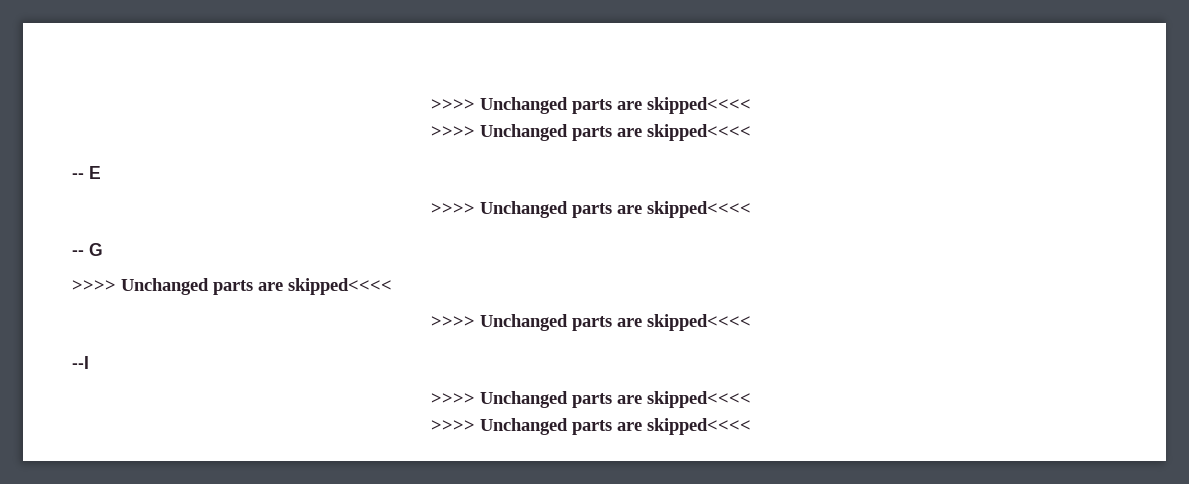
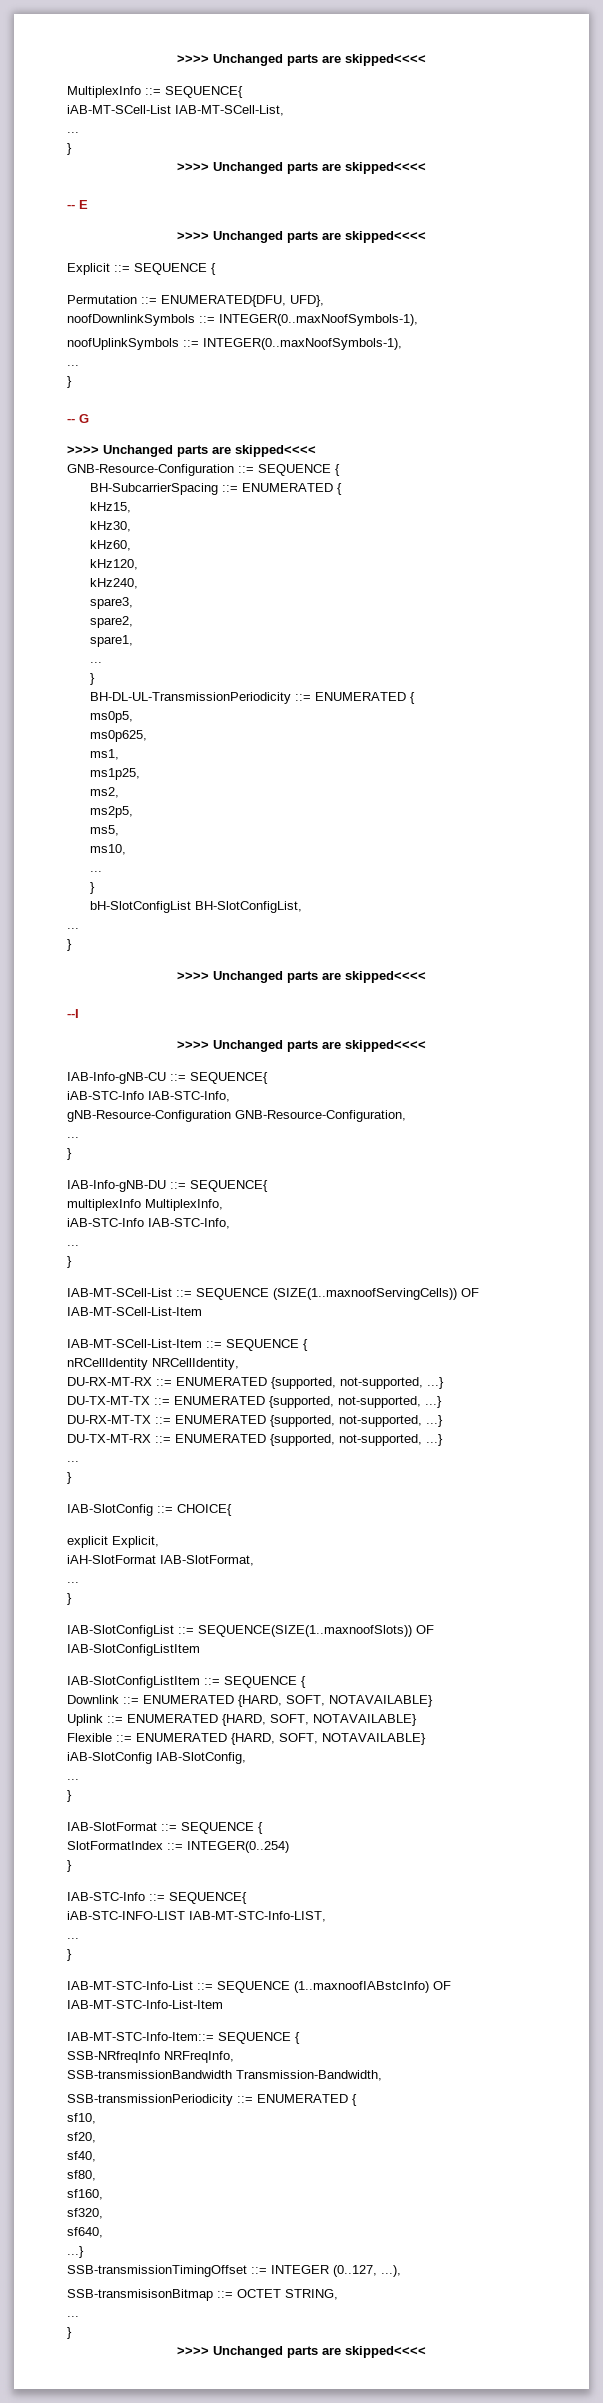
[430,97,751,114] >>>> Unchanged parts are skipped<<<< -> [177,54,426,66] [67,86,243,98] [67,105,284,116] [67,132,79,133] [67,143,72,155] >>>> Unchanged parts are skipped<<<< // MultiplexInfo ::= SEQUENCE{ // iAB-MT-SCell-List IAB-MT-SCell-List, // ... // }
(751, 209) none -> [67,263,216,275] [67,295,324,307] [67,314,418,326] [67,338,402,350] [67,365,79,366] [67,376,72,388] // Explicit ::= SEQUENCE { // Permutation ::= ENUMERATED{DFU, UFD}, // noofDownlinkSymbols ::= INTEGER(0..maxNoofSymbols-1), // noofUplinkSymbols ::= INTEGER(0..maxNoofSymbols-1), // ... // }
(392, 286) none -> [67,464,340,476] [90,483,343,495] [90,502,132,513] [90,521,132,532] [90,540,132,551] [90,559,139,570] [90,578,139,589] [90,597,134,609] [90,616,134,628] [90,635,134,647] [90,662,103,663] [90,673,96,685] [90,692,416,704] [90,711,134,723] [90,730,148,742] [90,749,120,760] [90,768,141,780] [90,787,120,798] [90,806,134,818] [90,825,120,836] [90,844,127,855] [90,871,103,872] [90,882,96,894] [90,901,303,913] [67,928,79,929] [67,939,72,951] // GNB-Resource-Configuration ::= SEQUENCE { // BH-SubcarrierSpacing ::= ENUMERATED { // kHz15, // kHz30, // kHz60, // kHz120, // kHz240, // spare3, // spare2, // spare1, // ... // } // BH-DL-UL-TransmissionPeriodicity ::= ENUMERATED { // ms0p5, // ms0p625, // ms1, // ms1p25, // ms2, // ms2p5, // ms5, // ms10, // ... // } // bH-SlotConfigList BH-SlotConfigList, // ... // }
(751, 399) none -> [67,1072,268,1084] [67,1091,230,1102] [67,1110,406,1122] [67,1137,79,1138] [67,1148,72,1160] [67,1180,268,1192] [67,1199,223,1211] [67,1218,230,1229] [67,1245,79,1246] [67,1256,72,1268] [67,1288,479,1300] [67,1307,202,1316] [67,1339,308,1351] [67,1358,239,1370] [67,1377,444,1389] [67,1396,442,1408] [67,1415,443,1427] [67,1434,443,1446] [67,1461,79,1462] [67,1472,72,1484] [67,1504,232,1516] [67,1536,159,1548] [67,1555,254,1566] [67,1582,79,1583] [67,1593,72,1605] [67,1625,434,1637] [67,1644,200,1656] [67,1676,306,1688] [67,1695,433,1707] [67,1714,417,1726] [67,1733,426,1745] [67,1752,246,1764] [67,1779,79,1780] [67,1790,72,1802] [67,1822,263,1834] [67,1841,289,1853] [67,1860,72,1872] [67,1892,247,1904] [67,1911,326,1922] [67,1938,79,1939] [67,1949,72,1961] [67,1981,451,1993] [67,2000,223,2009] [67,2032,300,2044] [67,2051,234,2063] [67,2070,382,2081] [67,2094,357,2106] [67,2113,96,2124] [67,2132,96,2143] [67,2151,96,2162] [67,2170,96,2181] [67,2189,103,2200] [67,2208,103,2219] [67,2227,103,2238] [67,2246,84,2258] [67,2265,401,2277] [67,2289,338,2301] [67,2316,79,2317] [67,2327,72,2339] // IAB-Info-gNB-CU ::= SEQUENCE{ // iAB-STC-Info IAB-STC-Info, // gNB-Resource-Configuration GNB-Resource-Configuration, // ... // } // IAB-Info-gNB-DU ::= SEQUENCE{ // multiplexInfo MultiplexInfo, // iAB-STC-Info IAB-STC-Info, // ... // } // IAB-MT-SCell-List ::= SEQUENCE (SIZE(1..maxnoofServingCells)) OF IAB-MT-SCell-List-Item // IAB-MT-SCell-List-Item ::= SEQUENCE { // nRCellIdentity NRCellIdentity, // DU-RX-MT-RX ::= ENUMERATED {supported, not-supported, ...} // DU-TX-MT-TX ::= ENUMERATED {supported, not-supported, ...} // DU-RX-MT-TX ::= ENUMERATED {supported, not-supported, ...} // DU-TX-MT-RX ::= ENUMERATED {supported, not-supported, ...} // ... // } // IAB-SlotConfig ::= CHOICE{ // explicit Explicit, // iAH-SlotFormat IAB-SlotFormat, // ... // } // IAB-SlotConfigList ::= SEQUENCE(SIZE(1..maxnoofSlots)) OF IAB-SlotConfigListItem // IAB-SlotConfigListItem ::= SEQUENCE { // Downlink ::= ENUMERATED {HARD, SOFT, NOTAVAILABLE} // Uplink ::= ENUMERATED {HARD, SOFT, NOTAVAILABLE} // Flexible ::= ENUMERATED {HARD, SOFT, NOTAVAILABLE} // iAB-SlotConfig IAB-SlotConfig, // ... // } // IAB-SlotFormat ::= SEQUENCE { // SlotFormatIndex ::= INTEGER(0..254) // } // IAB-STC-Info ::= SEQUENCE{ // iAB-STC-INFO-LIST IAB-MT-STC-Info-LIST, // ... // } // IAB-MT-STC-Info-List ::= SEQUENCE (1..maxnoofIABstcInfo) OF IAB-MT-STC-Info-List-Item // IAB-MT-STC-Info-Item::= SEQUENCE { // SSB-NRfreqInfo NRFreqInfo, // SSB-transmissionBandwidth Transmission-Bandwidth, // SSB-transmissionPeriodicity ::= ENUMERATED { // sf10, // sf20, // sf40, // sf80, // sf160, // sf320, // sf640, // ...} // SSB-transmissionTimingOffset ::= INTEGER (0..127, ...), // SSB-transmisisonBitmap ::= OCTET STRING, // ... // }

